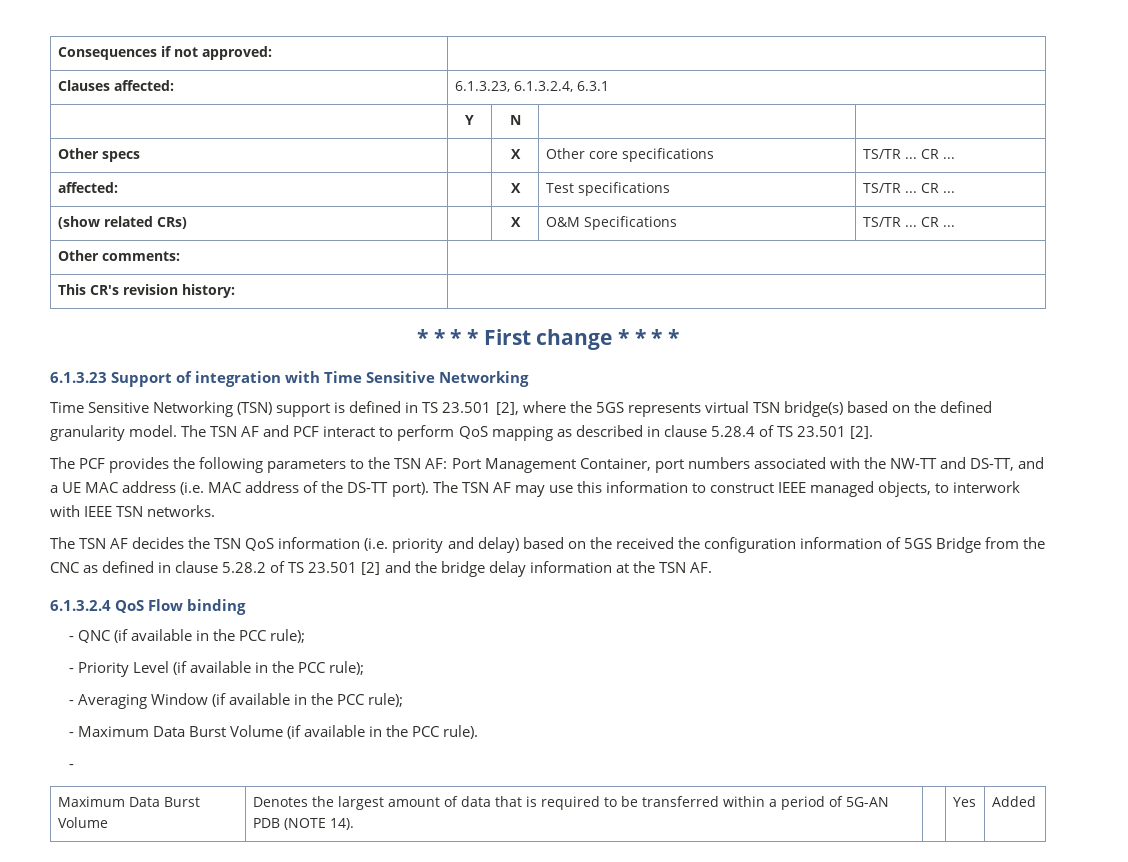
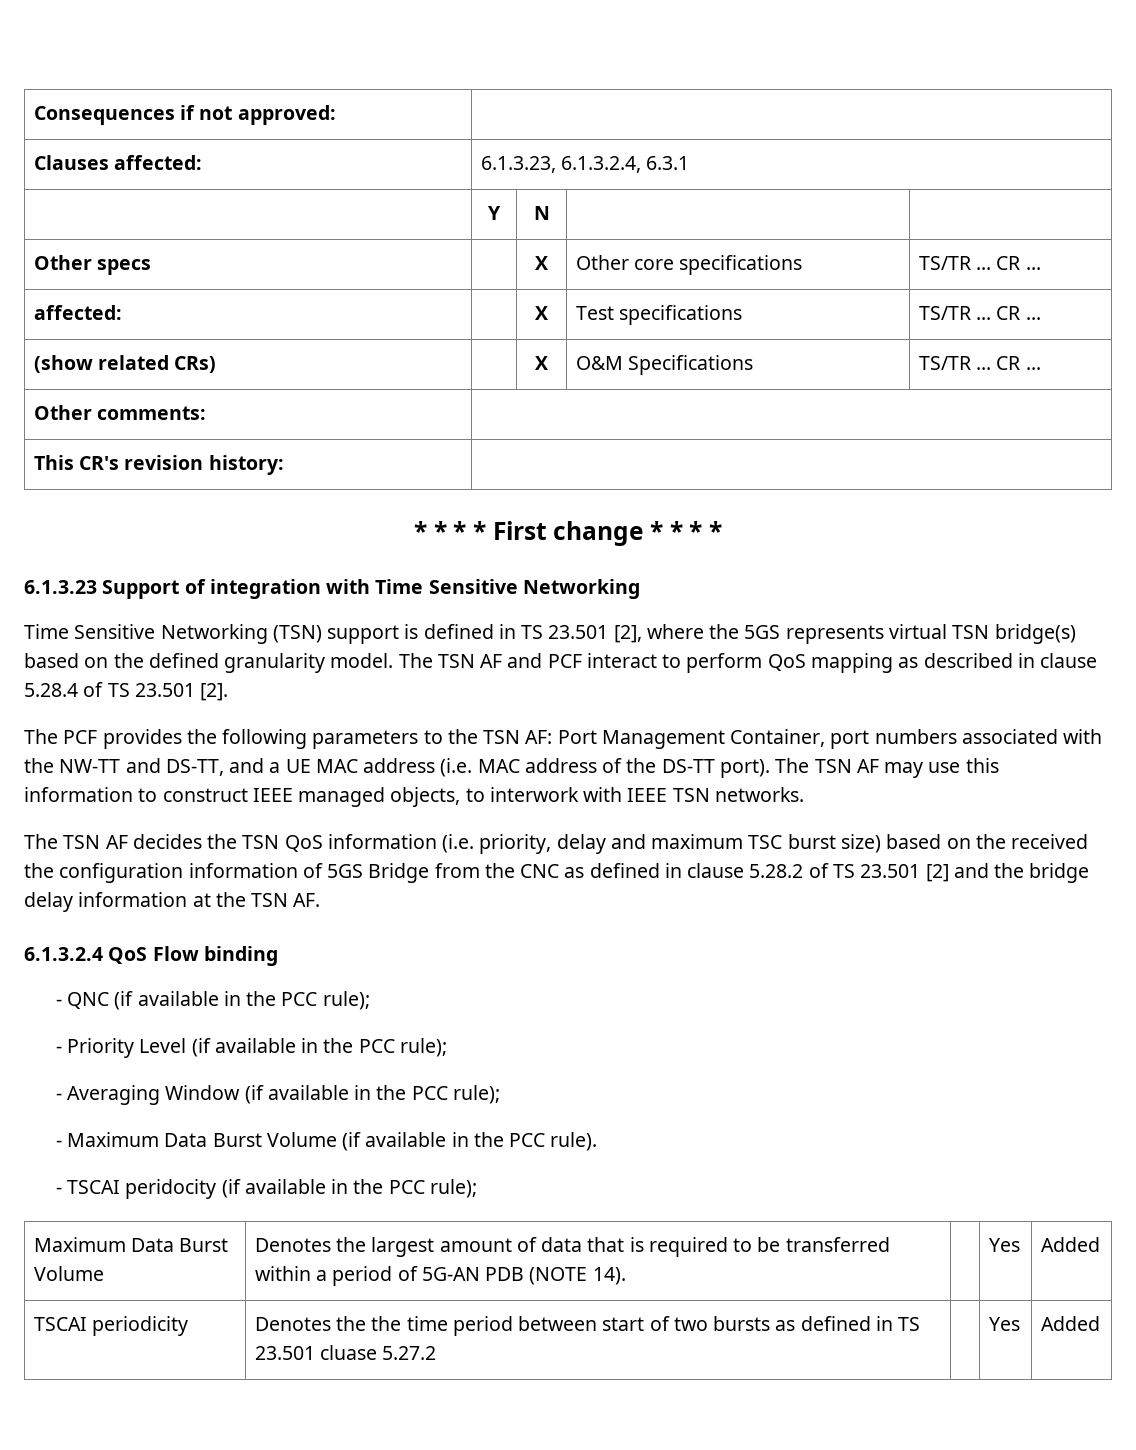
[392,537,519,553] priority and delay) -> [479,834,881,854] priority, delay and maximum TSC burst size)
(74, 766) none -> [67,1179,477,1199] TSCAI peridocity (if available in the PCC rule);
(1036, 801) none -> [33,1316,189,1336] [254,1316,921,1336] [254,1345,437,1360] [988,1317,1020,1331] [1040,1316,1100,1331] // TSCAI periodicity | Denotes the the time period between start of two bursts as defined in TS 23.501 cluase 5.27.2 | | Yes | Added

